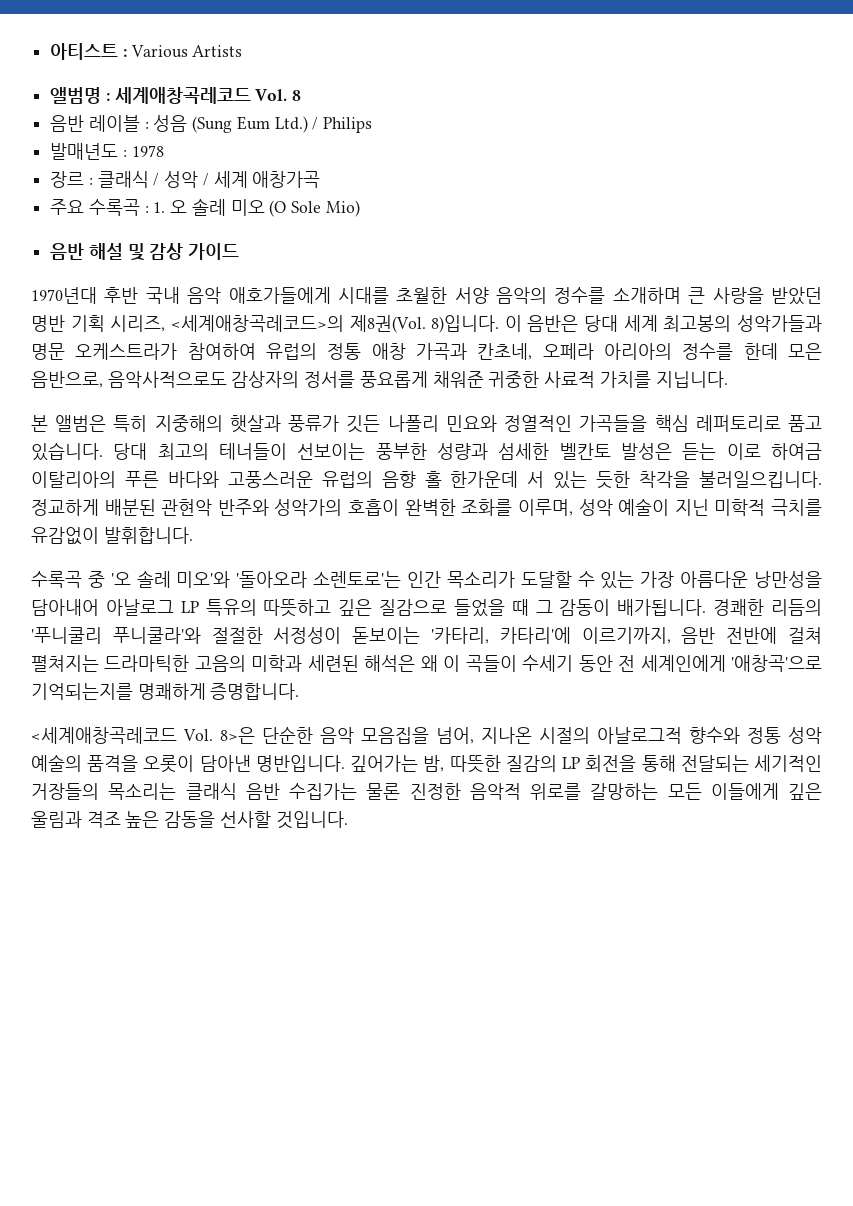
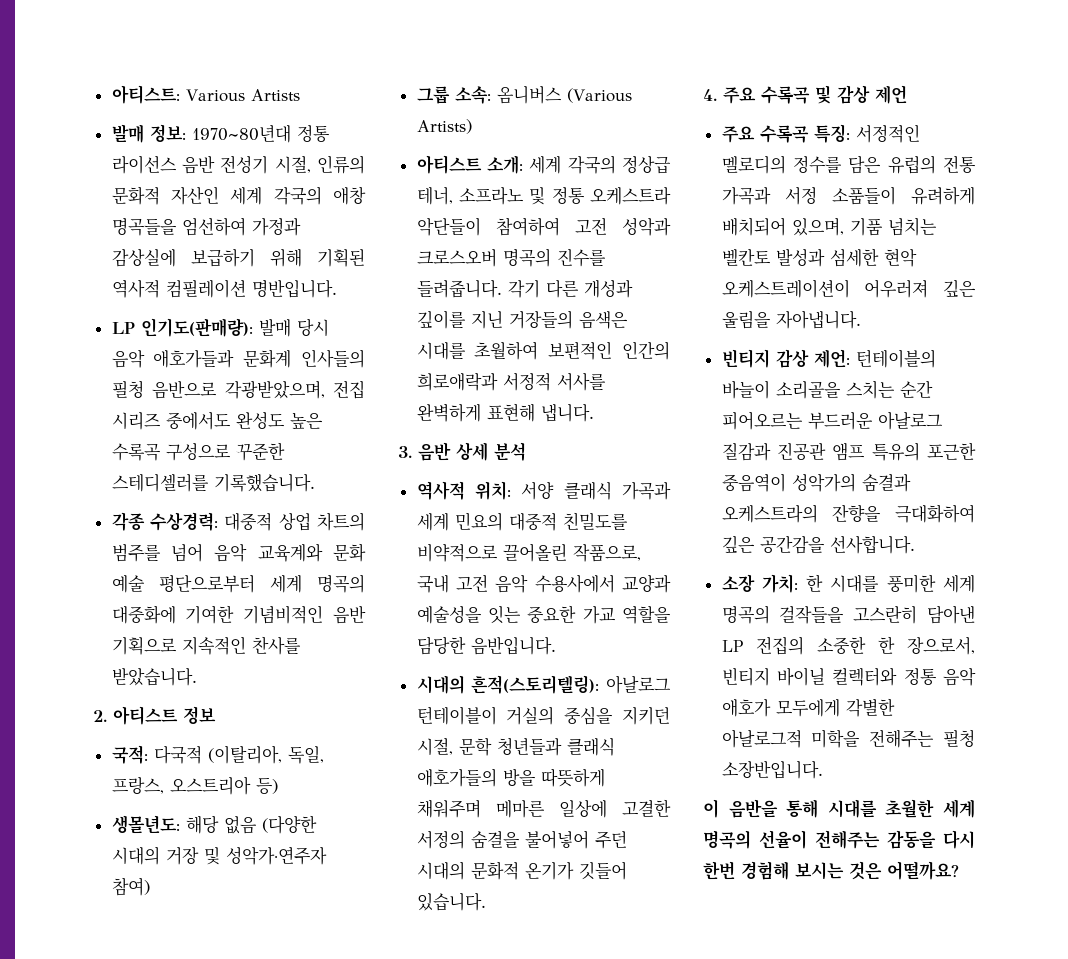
[50,43,127,60] 아티스트 : -> [111,85,180,104] 아티스트:
[50,87,302,104] [50,115,373,133] [50,143,164,160] [50,171,321,188] [50,198,360,217] [50,243,240,261] [31,287,822,305] [31,315,822,333] [31,343,822,360] [31,371,728,388] [31,415,823,433] [31,442,823,461] [31,471,822,489] [31,498,823,516] [31,527,193,545] [31,570,823,589] [31,599,822,617] [31,627,822,644] [31,655,822,672] [31,683,300,700] [31,726,822,744] [31,754,823,773] [31,783,822,800] [31,811,348,829] 앨범명 : 세계애창곡레코드 Vol. 8 // 음반 레이블 : 성음 (Sung Eum Ltd.) / Philips // 발매년도 : 1978 // 장르 : 클래식 / 성악 / 세계 애창가곡 // 주요 수록곡 : 1. 오 솔레 미오 (O Sole Mio) // 음반 해설 및 감상 가이드 // 1970년대 후반 국내 음악 애호가들에게 시대를 초월한 서양 음악의 정수를 소개하며 큰 사랑을 받았던 명반 기획 시리즈, <세계애창곡레코드>의 제8권(Vol. 8)입니다. 이 음반은 당대 세계 최고봉의 성악가들과 명문 오케스트라가 참여하여 유럽의 정통 애창 가곡과 칸초네, 오페라 아리아의 정수를 한데 모은 음반으로, 음악사적으로도 감상자의 정서를 풍요롭게 채워준 귀중한 사료적 가치를 지닙니다. // 본 앨범은 특히 지중해의 햇살과 풍류가 깃든 나폴리 민요와 정열적인 가곡들을 핵심 레퍼토리로 품고 있습니다. 당대 최고의 테너들이 선보이는 풍부한 성량과 섬세한 벨칸토 발성은 듣는 이로 하여금 이탈리아의 푸른 바다와 고풍스러운 유럽의 음향 홀 한가운데 서 있는 듯한 착각을 불러일으킵니다. 정교하게 배분된 관현악 반주와 성악가의 호흡이 완벽한 조화를 이루며, 성악 예술이 지닌 미학적 극치를 유감없이 발휘합니다. // 수록곡 중 '오 솔레 미오'와 '돌아오라 소렌토로'는 인간 목소리가 도달할 수 있는 가장 아름다운 낭만성을 담아내어 아날로그 LP 특유의 따뜻하고 깊은 질감으로 들었을 때 그 감동이 배가됩니다. 경쾌한 리듬의 '푸니쿨리 푸니쿨라'와 절절한 서정성이 돋보이는 '카타리, 카타리'에 이르기까지, 음반 전반에 걸쳐 펼쳐지는 드라마틱한 고음의 미학과 세련된 해석은 왜 이 곡들이 수세기 동안 전 세계인에게 '애창곡'으로 기억되는지를 명쾌하게 증명합니다. // <세계애창곡레코드 Vol. 8>은 단순한 음악 모음집을 넘어, 지나온 시절의 아날로그적 향수와 정통 성악 예술의 품격을 오롯이 담아낸 명반입니다. 깊어가는 밤, 따뜻한 질감의 LP 회전을 통해 전달되는 세기적인 거장들의 목소리는 클래식 음반 수집가는 물론 진정한 음악적 위로를 갈망하는 모든 이들에게 깊은 울림과 격조 높은 감동을 선사할 것입니다. -> [111,124,330,143] [111,155,365,174] [111,186,366,205] [111,217,301,236] [111,248,365,267] [111,279,337,298] [111,318,329,337] [111,349,365,368] [111,380,365,399] [111,411,323,430] [111,442,285,461] [111,473,315,492] [111,512,365,531] [111,543,366,562] [111,574,365,593] [111,605,366,624] [111,636,301,655] [111,668,197,686] [93,706,216,725] [111,745,324,764] [111,776,278,795] [111,815,317,834] [111,846,327,865] [111,877,150,896] [416,86,632,104] [416,119,472,134] [416,155,671,174] [416,186,671,205] [416,217,671,236] [416,248,606,267] [416,279,633,298] [416,310,628,329] [416,341,670,360] [416,372,606,391] [416,403,594,422] [398,442,526,461] [416,481,671,500] [416,512,628,531] [416,543,641,562] [416,574,671,593] [416,605,671,624] [416,636,556,655] [416,675,671,694] [416,706,670,725] [416,737,615,756] [416,768,605,787] [416,799,671,818] [416,830,627,849] [416,861,627,880] [416,893,486,911] [703,85,907,104] [721,124,920,143] [721,155,976,174] [721,186,975,205] [721,217,937,236] [721,248,917,267] [721,279,976,298] [721,310,861,329] [721,349,936,368] [721,380,933,399] [721,411,943,430] [721,442,976,461] [721,473,911,492] [721,504,975,523] [721,535,915,554] [721,574,975,593] [721,605,975,624] [721,636,975,655] [721,667,976,686] [721,698,895,717] [721,729,975,748] [721,761,823,779] [703,799,975,818] [703,830,975,849] [703,861,959,880] 발매 정보: 1970~80년대 정통 라이선스 음반 전성기 시절, 인류의 문화적 자산인 세계 각국의 애창 명곡들을 엄선하여 가정과 감상실에 보급하기 위해 기획된 역사적 컴필레이션 명반입니다. // LP 인기도(판매량): 발매 당시 음악 애호가들과 문화계 인사들의 필청 음반으로 각광받았으며, 전집 시리즈 중에서도 완성도 높은 수록곡 구성으로 꾸준한 스테디셀러를 기록했습니다. // 각종 수상경력: 대중적 상업 차트의 범주를 넘어 음악 교육계와 문화 예술 평단으로부터 세계 명곡의 대중화에 기여한 기념비적인 음반 기획으로 지속적인 찬사를 받았습니다. // 2. 아티스트 정보 // 국적: 다국적 (이탈리아, 독일, 프랑스, 오스트리아 등) // 생몰년도: 해당 없음 (다양한 시대의 거장 및 성악가·연주자 참여) // 그룹 소속: 옴니버스 (Various Artists) // 아티스트 소개: 세계 각국의 정상급 테너, 소프라노 및 정통 오케스트라 악단들이 참여하여 고전 성악과 크로스오버 명곡의 진수를 들려줍니다. 각기 다른 개성과 깊이를 지닌 거장들의 음색은 시대를 초월하여 보편적인 인간의 희로애락과 서정적 서사를 완벽하게 표현해 냅니다. // 3. 음반 상세 분석 // 역사적 위치: 서양 클래식 가곡과 세계 민요의 대중적 친밀도를 비약적으로 끌어올린 작품으로, 국내 고전 음악 수용사에서 교양과 예술성을 잇는 중요한 가교 역할을 담당한 음반입니다. // 시대의 흔적(스토리텔링): 아날로그 턴테이블이 거실의 중심을 지키던 시절, 문학 청년들과 클래식 애호가들의 방을 따뜻하게 채워주며 메마른 일상에 고결한 서정의 숨결을 불어넣어 주던 시대의 문화적 온기가 깃들어 있습니다. // 4. 주요 수록곡 및 감상 제언 // 주요 수록곡 특징: 서정적인 멜로디의 정수를 담은 유럽의 전통 가곡과 서정 소품들이 유려하게 배치되어 있으며, 기품 넘치는 벨칸토 발성과 섬세한 현악 오케스트레이션이 어우러져 깊은 울림을 자아냅니다. // 빈티지 감상 제언: 턴테이블의 바늘이 소리골을 스치는 순간 피어오르는 부드러운 아날로그 질감과 진공관 앰프 특유의 포근한 중음역이 성악가의 숨결과 오케스트라의 잔향을 극대화하여 깊은 공간감을 선사합니다. // 소장 가치: 한 시대를 풍미한 세계 명곡의 걸작들을 고스란히 담아낸 LP 전집의 소중한 한 장으로서, 빈티지 바이닐 컬렉터와 정통 음악 애호가 모두에게 각별한 아날로그적 미학을 전해주는 필청 소장반입니다. // 이 음반을 통해 시대를 초월한 세계 명곡의 선율이 전해주는 감동을 다시 한번 경험해 보시는 것은 어떨까요?

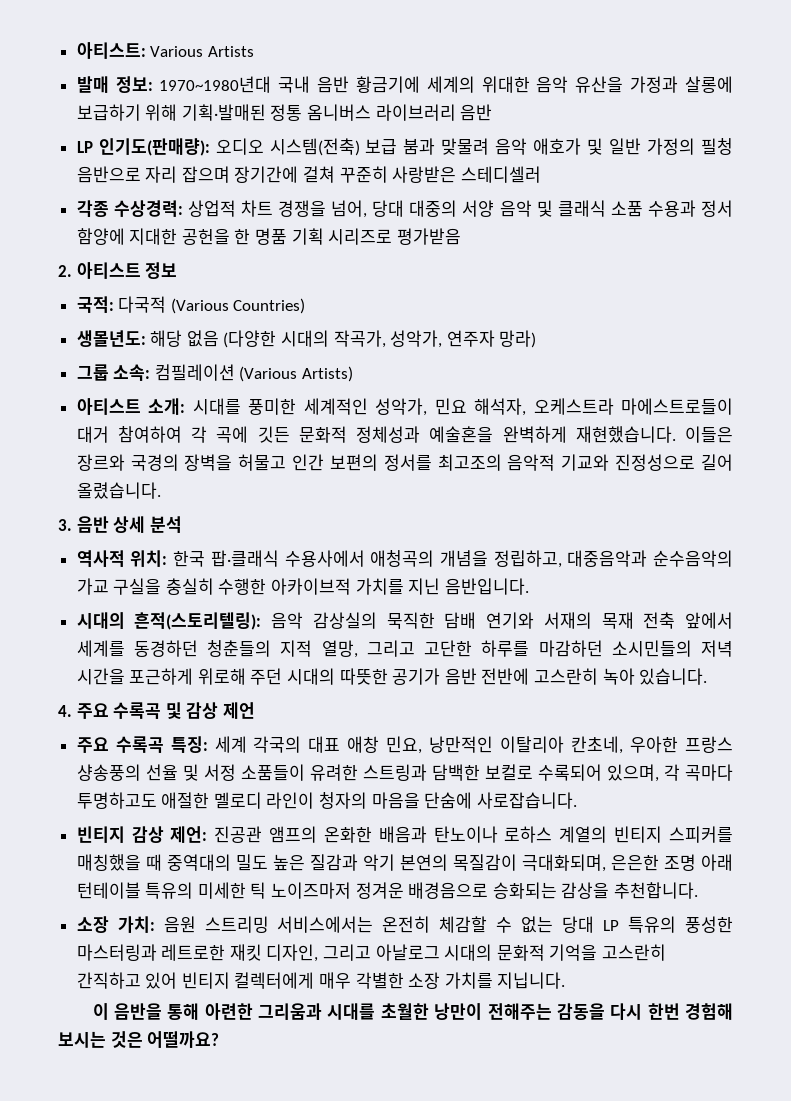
[191,125,330,143] [111,155,365,174] [111,186,366,205] [111,217,301,236] [111,248,365,267] [111,279,337,298] [111,318,329,337] [111,349,365,368] [111,380,365,399] [111,411,323,430] [111,442,285,461] [111,473,315,492] [111,512,365,531] [111,543,366,562] [111,574,365,593] [111,605,366,624] [111,636,301,655] [111,668,197,686] 1970~80년대 정통 라이선스 음반 전성기 시절, 인류의 문화적 자산인 세계 각국의 애창 명곡들을 엄선하여 가정과 감상실에 보급하기 위해 기획된 역사적 컴필레이션 명반입니다. // LP 인기도(판매량): 발매 당시 음악 애호가들과 문화계 인사들의 필청 음반으로 각광받았으며, 전집 시리즈 중에서도 완성도 높은 수록곡 구성으로 꾸준한 스테디셀러를 기록했습니다. // 각종 수상경력: 대중적 상업 차트의 범주를 넘어 음악 교육계와 문화 예술 평단으로부터 세계 명곡의 대중화에 기여한 기념비적인 음반 기획으로 지속적인 찬사를 받았습니다. -> [159,76,733,93] [76,104,493,121] [76,138,733,156] [76,166,541,183] [76,200,734,218] [76,228,461,245] 1970~1980년대 국내 음반 황금기에 세계의 위대한 음악 유산을 가정과 살롱에 보급하기 위해 기획·발매된 정통 옴니버스 라이브러리 음반 // LP 인기도(판매량): 오디오 시스템(전축) 보급 붐과 맞물려 음악 애호가 및 일반 가정의 필청 음반으로 자리 잡으며 장기간에 걸쳐 꾸준히 사랑받은 스테디셀러 // 각종 수상경력: 상업적 차트 경쟁을 넘어, 당대 대중의 서양 음악 및 클래식 소품 수용과 정서 함양에 지대한 공헌을 한 명품 기획 시리즈로 평가받음
[207,745,324,764] [111,776,278,795] (이탈리아, 독일, 프랑스, 오스트리아 등) -> [170,298,306,314] (Various Countries)
[165,846,327,865] [111,877,150,896] 거장 및 성악가·연주자 참여) -> [333,330,537,348] 작곡가, 성악가, 연주자 망라)
[496,86,562,104] 옴니버스 -> [154,364,235,381] 컴필레이션
[529,155,671,174] [416,186,671,205] [416,217,671,236] [416,248,606,267] [416,279,633,298] [416,310,628,329] [416,341,670,360] [416,372,606,391] [416,403,594,422] 세계 각국의 정상급 테너, 소프라노 및 정통 오케스트라 악단들이 참여하여 고전 성악과 크로스오버 명곡의 진수를 들려줍니다. 각기 다른 개성과 깊이를 지닌 거장들의 음색은 시대를 초월하여 보편적인 인간의 희로애락과 서정적 서사를 완벽하게 표현해 냅니다. -> [192,398,733,416] [76,426,733,443] [76,454,733,471] [76,482,161,499] 시대를 풍미한 세계적인 성악가, 민요 해석자, 오케스트라 마에스트로들이 대거 참여하여 각 곡에 깃든 문화적 정체성과 예술혼을 완벽하게 재현했습니다. 이들은 장르와 국경의 장벽을 허물고 인간 보편의 정서를 최고조의 음악적 기교와 진정성으로 길어 올렸습니다.
[521,481,671,500] [416,512,628,531] [416,543,641,562] [416,574,671,593] [416,605,671,624] [416,636,556,655] [416,675,671,694] [416,706,670,725] [416,737,615,756] [416,768,605,787] [416,799,671,818] [416,830,627,849] [416,861,627,880] 서양 클래식 가곡과 세계 민요의 대중적 친밀도를 비약적으로 끌어올린 작품으로, 국내 고전 음악 수용사에서 교양과 예술성을 잇는 중요한 가교 역할을 담당한 음반입니다. // 시대의 흔적(스토리텔링): 아날로그 턴테이블이 거실의 중심을 지키던 시절, 문학 청년들과 클래식 애호가들의 방을 따뜻하게 채워주며 메마른 일상에 고결한 서정의 숨결을 불어넣어 주던 시대의 문화적 온기가 깃들어 -> [173,550,733,568] [76,578,529,595] [76,612,733,630] [76,640,733,658] [76,668,635,685] 한국 팝·클래식 수용사에서 애청곡의 개념을 정립하고, 대중음악과 순수음악의 가교 구실을 충실히 수행한 아카이브적 가치를 지닌 음반입니다. // 시대의 흔적(스토리텔링): 음악 감상실의 묵직한 담배 연기와 서재의 목재 전축 앞에서 세계를 동경하던 청춘들의 지적 열망, 그리고 고단한 하루를 마감하던 소시민들의 저녁 시간을 포근하게 위로해 주던 시대의 따뜻한 공기가 음반 전반에 고스란히 녹아
[855,124,920,143] [721,155,976,174] [721,186,975,205] [721,217,937,236] [721,248,917,267] [721,279,976,298] [721,310,861,329] [721,349,936,368] [721,380,933,399] [721,411,943,430] [721,442,976,461] [721,473,911,492] [721,504,975,523] [721,535,915,554] [721,574,975,593] [721,605,975,624] [721,636,975,655] [721,667,976,686] [721,698,895,717] [721,729,975,748] [721,761,823,779] [703,799,975,818] [703,830,807,849] 서정적인 멜로디의 정수를 담은 유럽의 전통 가곡과 서정 소품들이 유려하게 배치되어 있으며, 기품 넘치는 벨칸토 발성과 섬세한 현악 오케스트레이션이 어우러져 깊은 울림을 자아냅니다. // 빈티지 감상 제언: 턴테이블의 바늘이 소리골을 스치는 순간 피어오르는 부드러운 아날로그 질감과 진공관 앰프 특유의 포근한 중음역이 성악가의 숨결과 오케스트라의 잔향을 극대화하여 깊은 공간감을 선사합니다. // 소장 가치: 한 시대를 풍미한 세계 명곡의 걸작들을 고스란히 담아낸 LP 전집의 소중한 한 장으로서, 빈티지 바이닐 컬렉터와 정통 음악 애호가 모두에게 각별한 아날로그적 미학을 전해주는 필청 소장반입니다. // 이 음반을 통해 시대를 초월한 세계 명곡의 선율이 -> [214,736,733,754] [76,764,733,782] [76,792,577,809] [76,826,733,843] [76,854,733,872] [76,882,699,899] [76,916,733,933] [76,944,667,962] [76,972,566,989] [92,1003,483,1020] 세계 각국의 대표 애창 민요, 낭만적인 이탈리아 칸초네, 우아한 프랑스 샹송풍의 선율 및 서정 소품들이 유려한 스트링과 담백한 보컬로 수록되어 있으며, 각 곡마다 투명하고도 애절한 멜로디 라인이 청자의 마음을 단숨에 사로잡습니다. // 빈티지 감상 제언: 진공관 앰프의 온화한 배음과 탄노이나 로하스 계열의 빈티지 스피커를 매칭했을 때 중역대의 밀도 높은 질감과 악기 본연의 목질감이 극대화되며, 은은한 조명 아래 턴테이블 특유의 미세한 틱 노이즈마저 정겨운 배경음으로 승화되는 감상을 추천합니다. // 소장 가치: 음원 스트리밍 서비스에서는 온전히 체감할 수 없는 당대 LP 특유의 풍성한 마스터링과 레트로한 재킷 디자인, 그리고 아날로그 시대의 문화적 기억을 고스란히 간직하고 있어 빈티지 컬렉터에게 매우 각별한 소장 가치를 지닙니다. // 이 음반을 통해 아련한 그리움과 시대를 초월한 낭만이

